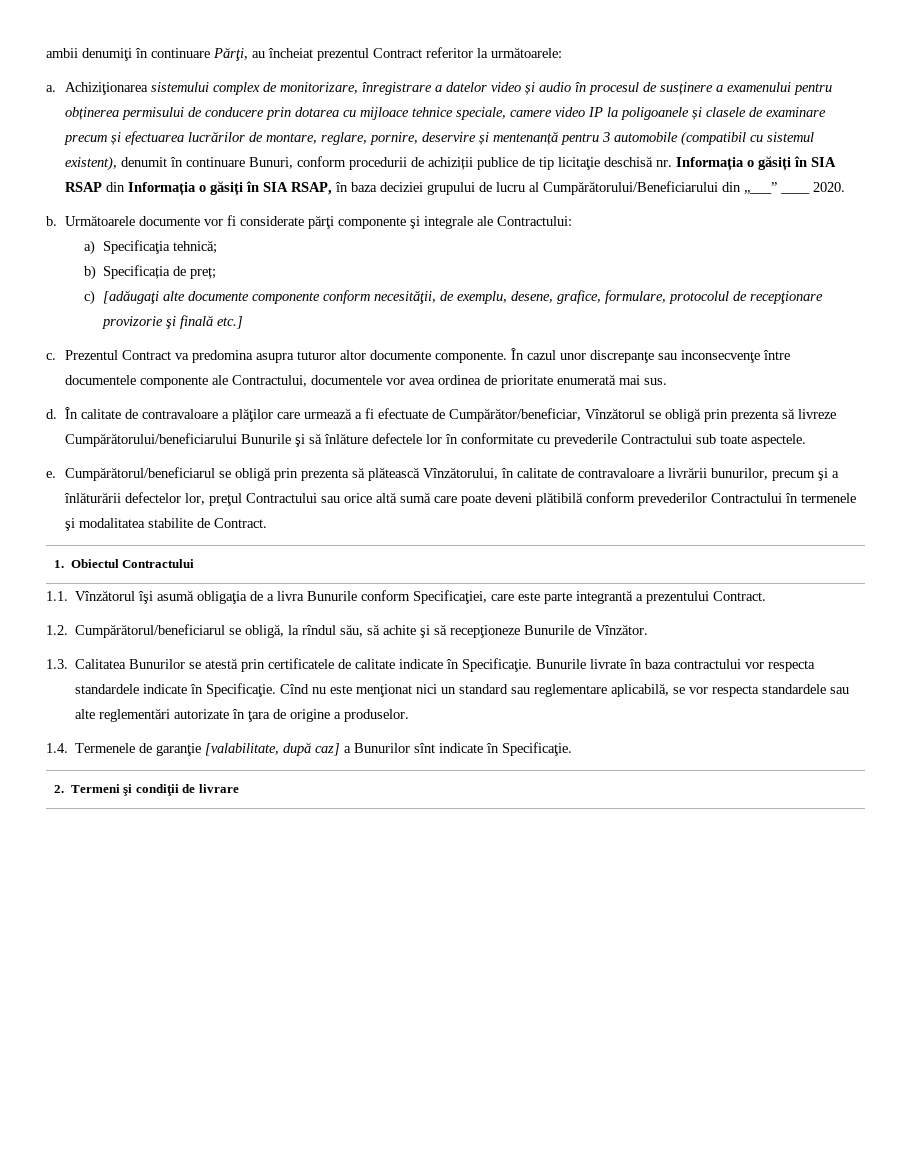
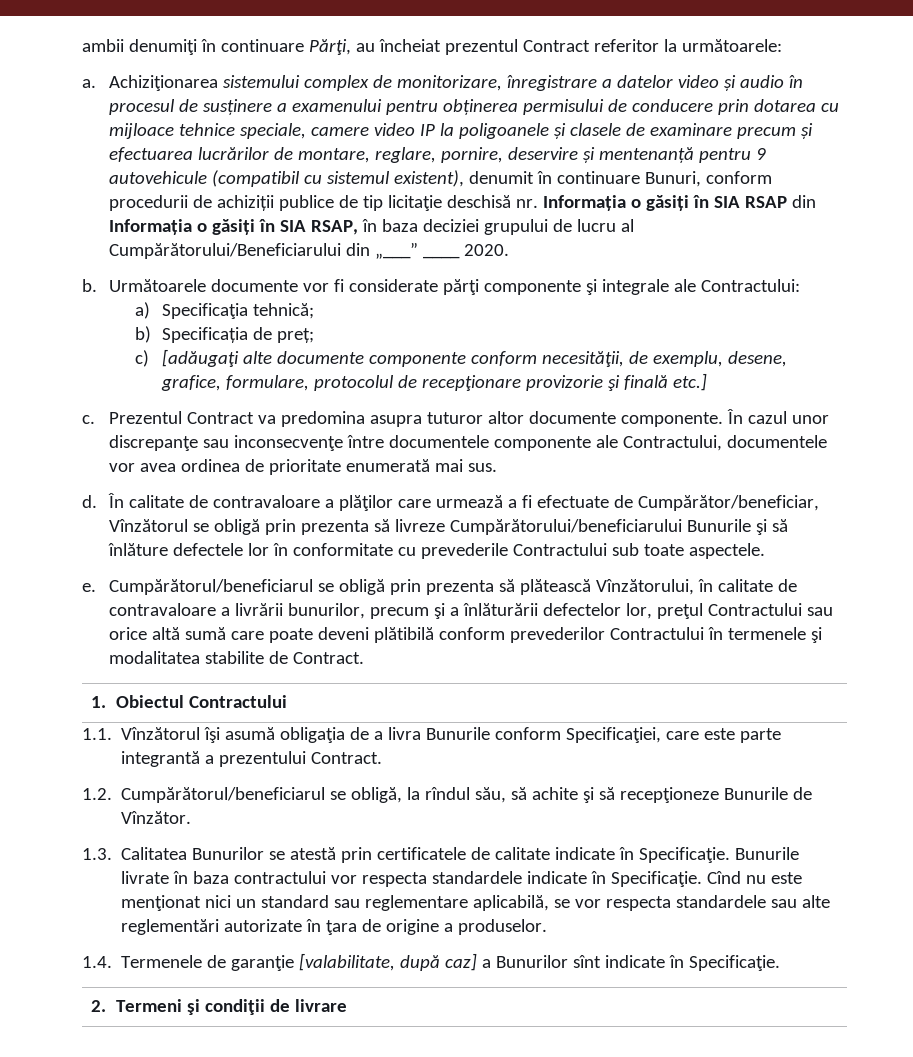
[602,132,679,142] 3 automobile -> [755,148,766,160] [108,171,207,184] 9 autovehicule

